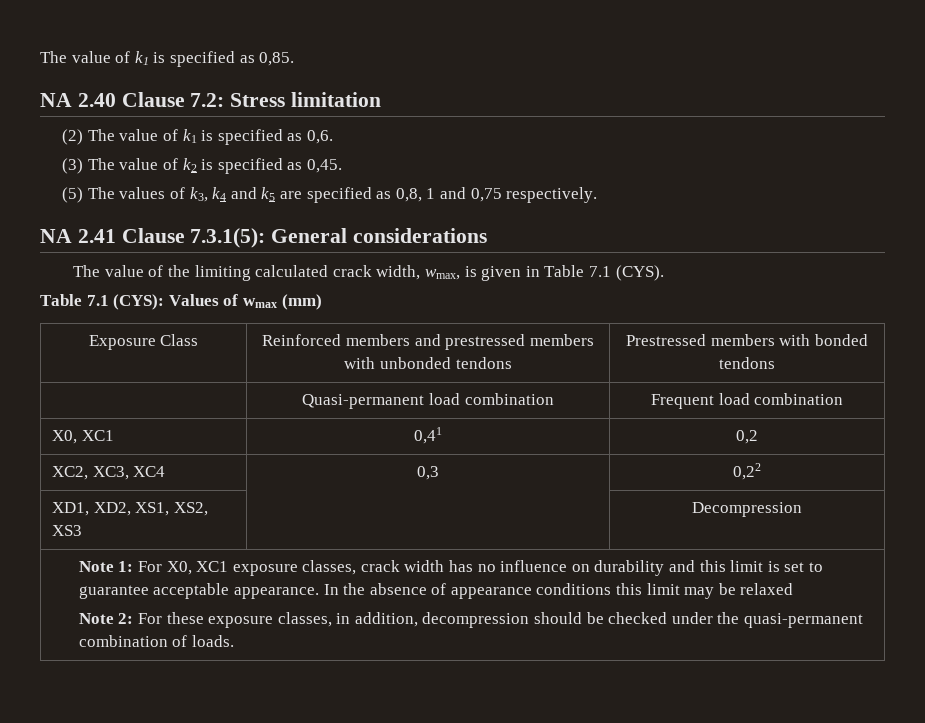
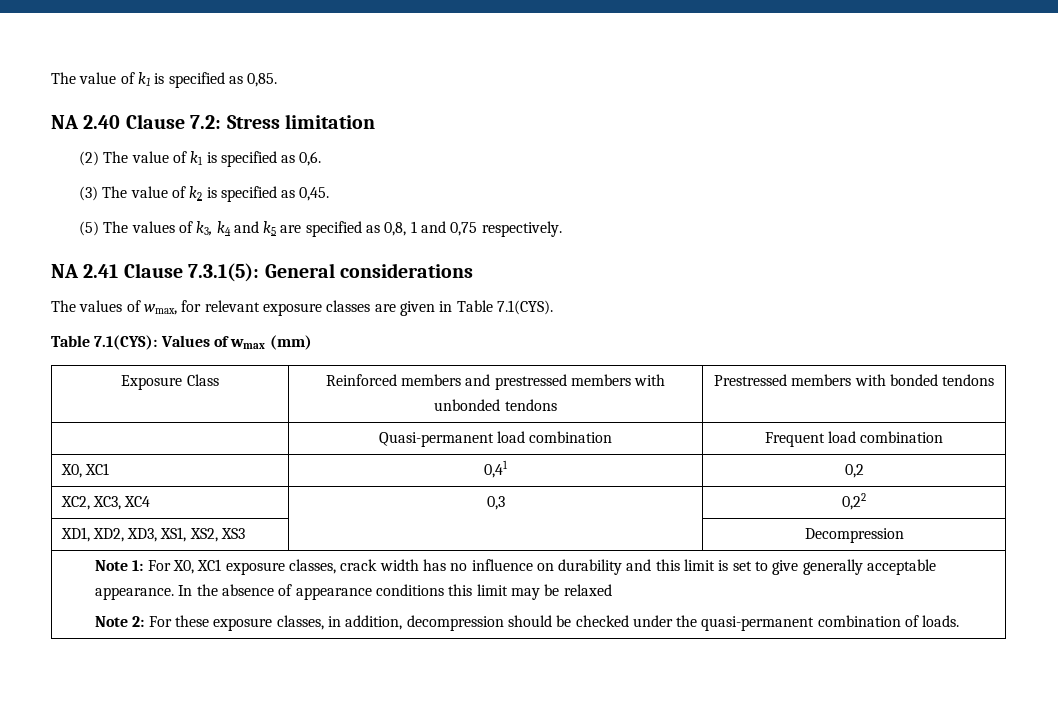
[104,265,477,281] value of the limiting calculated crack width, wmax, is -> [79,300,396,316] values of wmax, for relevant exposure classes are
[588,265,664,281] [40,294,165,310] 7.1 (CYS). // Table 7.1 (CYS): -> [496,300,553,315] [51,335,158,350] 7.1(CYS). // Table 7.1(CYS):
(131, 509) none -> [127,528,158,542] XD3,
[78,585,149,599] guarantee -> [772,559,863,575] give generally

